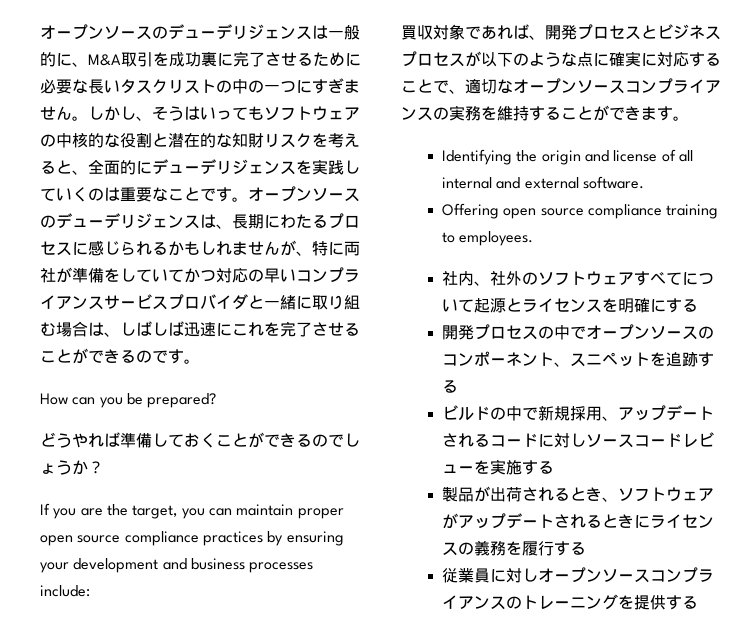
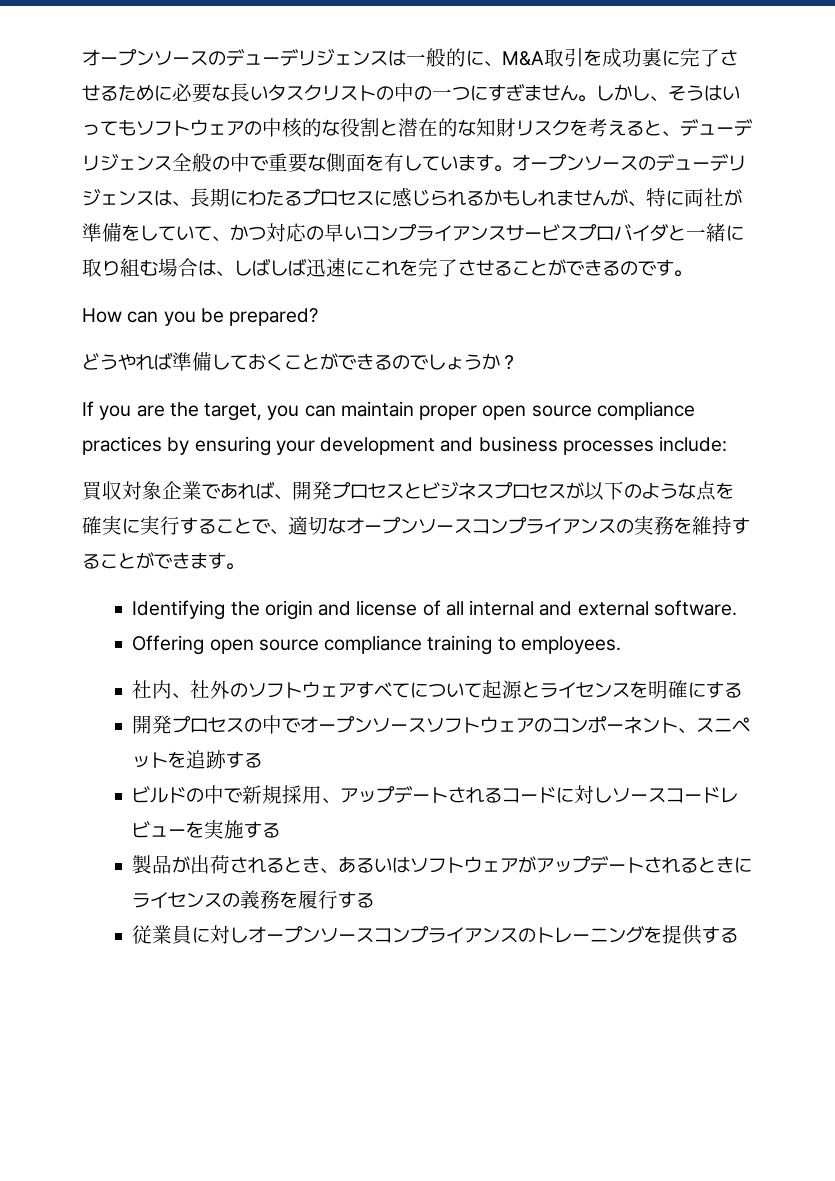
[88,159,360,175] [40,187,216,202] 全面的にデューデリジェンスを実践していくのは重要なことで -> [680,119,753,136] [82,153,476,173] デューデリジェンス全般の中で重要な側面を有していま
(184, 275) none -> [212,236,230,242] 、
(465, 32) none -> [162,481,202,500] 企業
[593,51,689,67] に確実に対応 -> [716,482,734,499] [82,516,180,535] を確実に実行
(698, 333) none -> [426,716,535,733] ソフトウェア
(618, 499) none -> [338,856,411,873] あるいは

